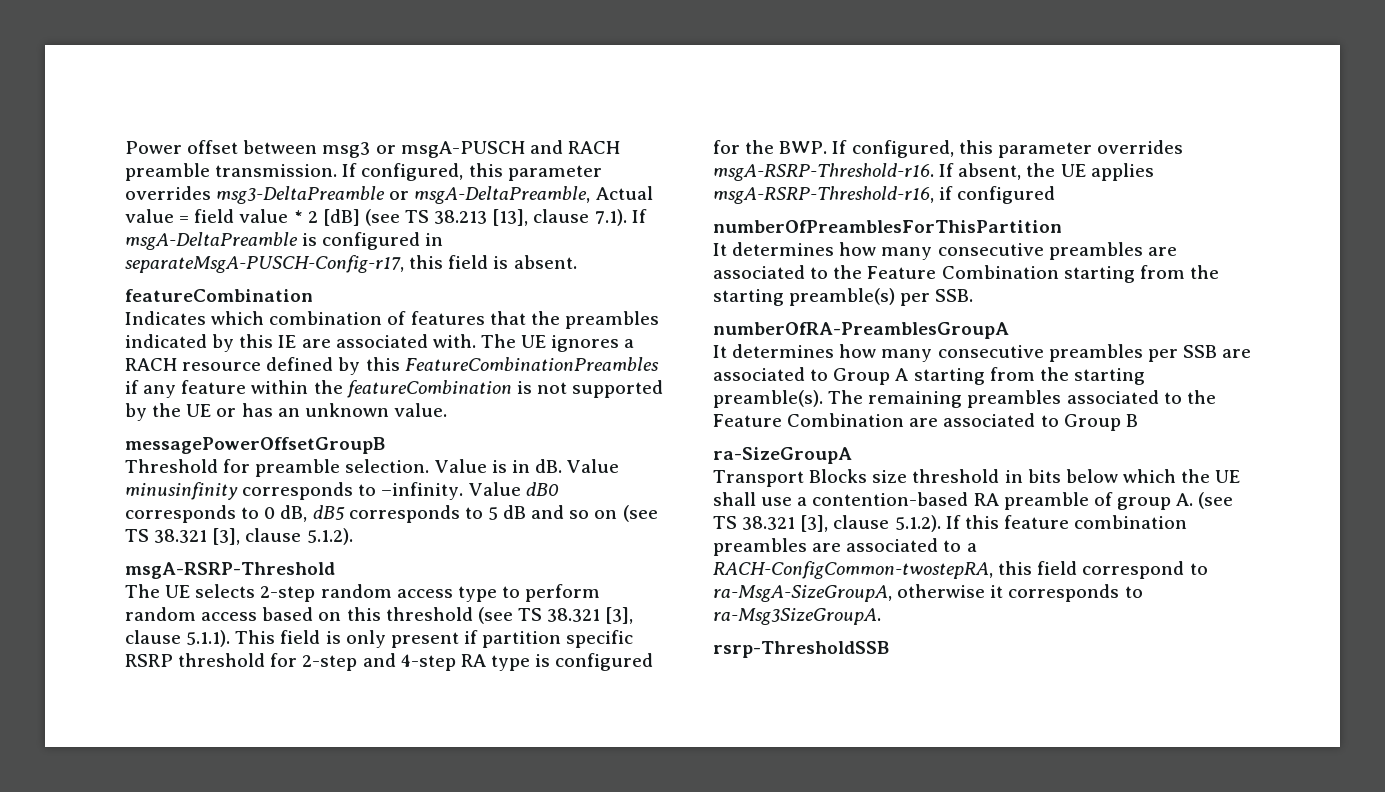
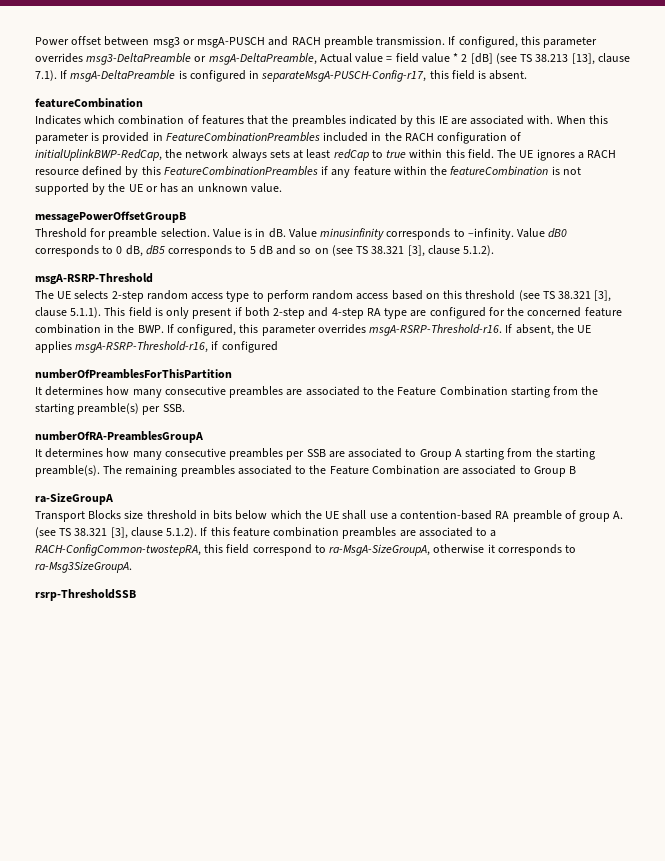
(476, 341) none -> [556,115,608,124] [35,132,522,144] [35,149,494,161] When this parameter is provided in FeatureCombinationPreambles included in the RACH configuration of initialUplinkBWP-RedCap, the network always sets at least redCap to true within this field.
[482,630,634,648] [125,653,298,667] partition specific RSRP threshold for -> [244,307,270,317] both
[535,654,551,667] is -> [410,310,427,317] are
(775, 147) none -> [527,307,622,317] [35,324,135,334] concerned feature combination in the

